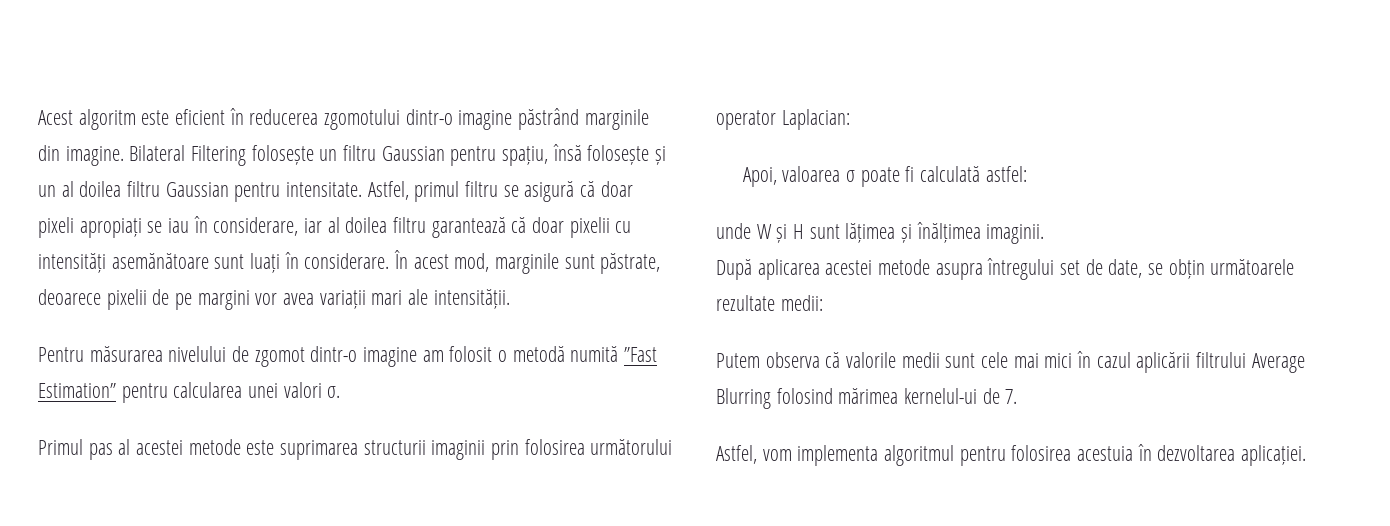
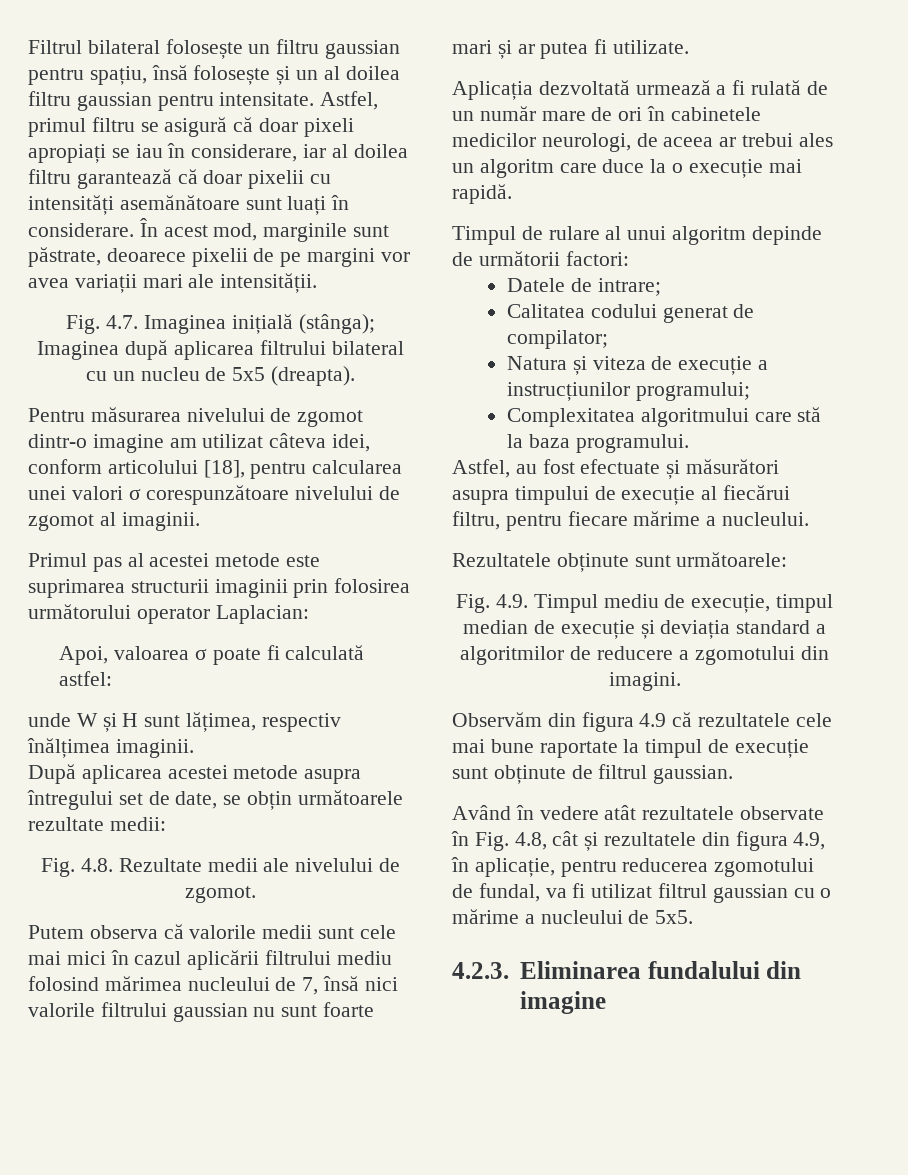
[38,108,649,130] [38,145,247,166] Acest algoritm este eficient în reducerea zgomotului dintr-o imagine păstrând marginile din imagine. Bilateral Filtering -> [28,40,160,54] Filtrul bilateral
[381,146,445,161] Gaussian -> [325,40,401,59] gaussian
[165,182,229,197] Gaussian -> [76,92,152,111] gaussian
(510, 299) none -> [66,314,375,334] [37,340,404,360] [85,366,356,386] // Fig. 4.7. Imaginea inițială (stânga); Imaginea după aplicarea filtrului bilateral cu un nucleu de 5x5 (dreapta).
[449,346,658,362] [38,382,341,403] folosit o metodă numită ”Fast Estimation” pentru calcularea unei valori σ. -> [202,433,371,452] [28,459,403,479] [28,485,401,505] [28,512,200,531] utilizat câteva idei, conform articolului [18], pentru calcularea unei valori σ corespunzătoare nivelului de zgomot al imaginii.
[845,223,913,243] lățimea și -> [186,712,341,732] lățimea, respectiv
(823, 303) none -> [41,858,400,877] [185,886,256,903] // Fig. 4.8. Rezultate medii ale nivelului de zgomot.
[1251,353,1305,373] [716,388,1018,409] [716,444,1307,466] Average Blurring folosind mărimea kernelul-ui de 7. // Astfel, vom implementa algoritmul pentru folosirea acestuia în dezvoltarea aplicației. -> [336,951,392,965] [28,976,398,995] [28,1002,375,1022] [452,39,690,59] [452,80,828,100] [452,106,761,121] [452,133,833,152] [452,159,802,178] [452,184,512,204] [452,226,822,245] [452,251,629,266] [506,278,661,296] [506,304,755,323] [506,330,608,349] [506,356,768,375] [506,382,750,401] [506,407,822,427] [506,434,689,453] [452,459,780,479] [452,485,791,505] [452,511,810,531] [452,552,788,572] [456,594,833,613] [463,620,826,639] [460,646,829,665] [608,672,681,691] [452,712,832,732] [452,739,809,758] [452,764,734,784] [452,805,825,820] [451,831,826,851] [451,857,815,877] [452,883,832,903] [452,909,694,924] [452,961,802,979] [519,991,606,1014] mediu folosind mărimea nucleului de 7, însă nici valorile filtrului gaussian nu sunt foarte mari și ar putea fi utilizate. // Aplicația dezvoltată urmează a fi rulată de un număr mare de ori în cabinetele medicilor neurologi, de aceea ar trebui ales un algoritm care duce la o execuție mai rapidă. // Timpul de rulare al unui algoritm depinde de următorii factori: // Datele de intrare; // Calitatea codului generat de compilator; // Natura și viteza de execuție a instrucțiunilor programului; // Complexitatea algoritmului care stă la baza programului. // Astfel, au fost efectuate și măsurători asupra timpului de execuție al fiecărui filtru, pentru fiecare mărime a nucleului. // Rezultatele obținute sunt următoarele: // Fig. 4.9. Timpul mediu de execuție, timpul median de execuție și deviația standard a algoritmilor de reducere a zgomotului din imagini. // Observăm din figura 4.9 că rezultatele cele mai bune raportate la timpul de execuție sunt obținute de filtrul gaussian. // Având în vedere atât rezultatele observate în Fig. 4.8, cât și rezultatele din figura 4.9, în aplicație, pentru reducerea zgomotului de fundal, va fi utilizat filtrul gaussian cu o mărime a nucleului de 5x5. // 4.2.3. Eliminarea fundalului din imagine

